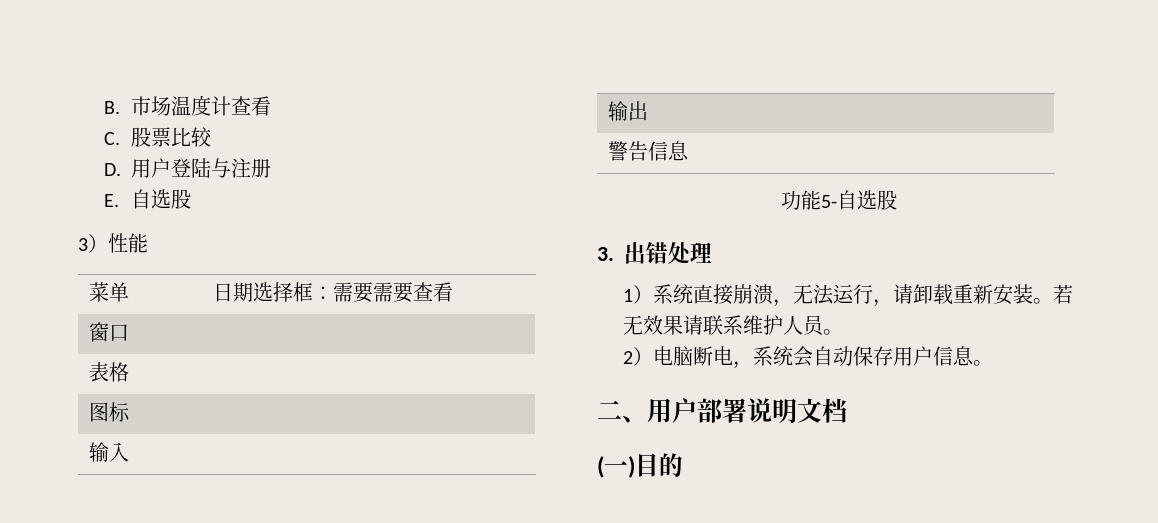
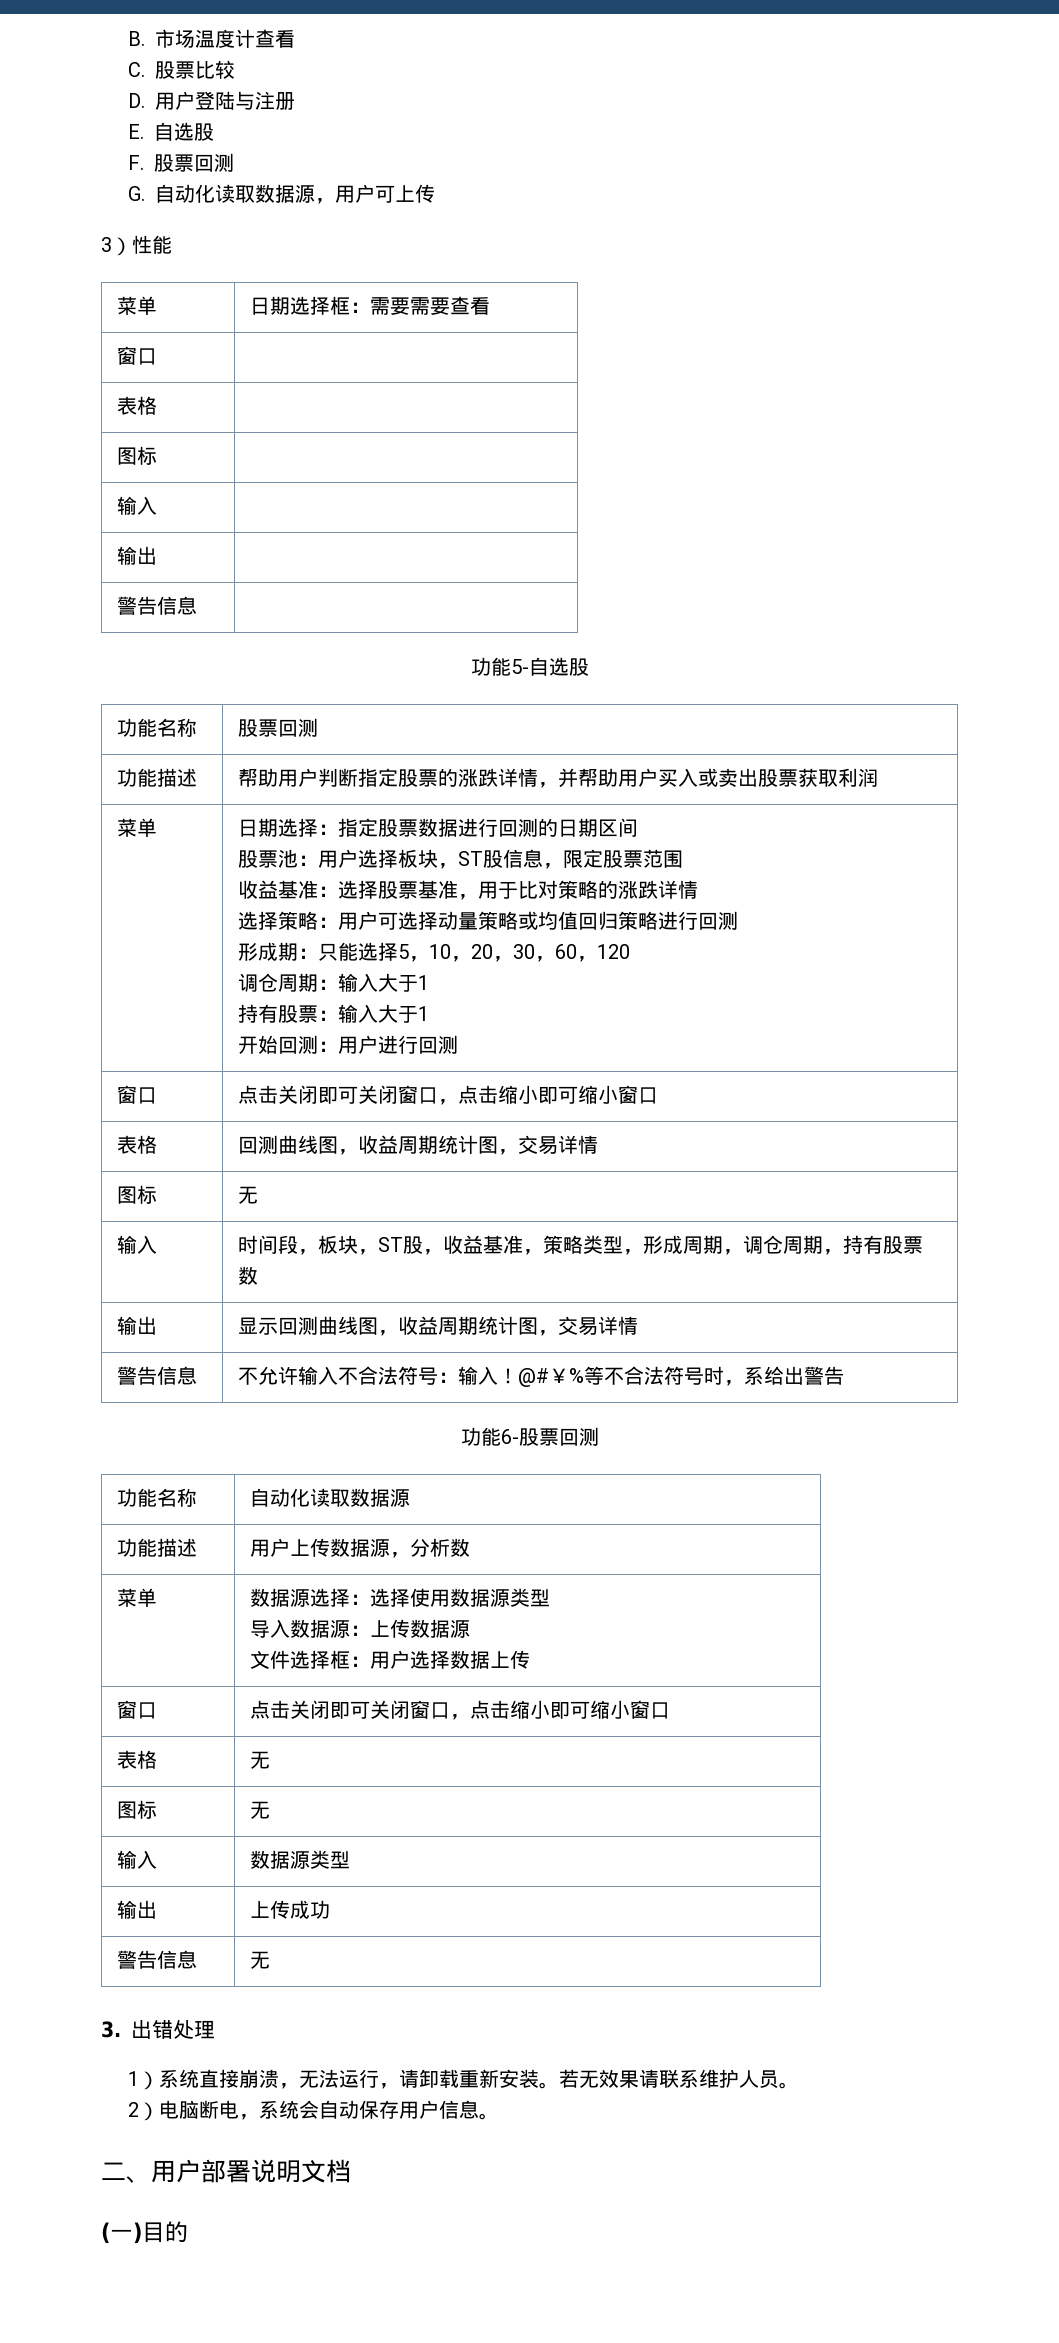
(191, 199) none -> [127,153,235,172] [127,184,435,204] // F.股票回测 // G.自动化读取数据源，用户可上传
(897, 200) none -> [116,718,197,737] [237,718,318,737] [116,768,197,787] [237,768,878,788] [116,818,157,837] [237,818,638,837] [237,849,683,869] [237,880,698,900] [237,911,738,930] [237,942,630,962] [237,973,429,992] [237,1004,429,1023] [237,1035,458,1054] [116,1085,157,1104] [237,1085,658,1105] [116,1135,157,1154] [237,1135,598,1155] [116,1185,157,1204] [237,1186,258,1204] [116,1235,157,1254] [237,1235,923,1255] [237,1266,258,1285] [116,1316,157,1335] [237,1316,638,1336] [116,1366,197,1385] [237,1366,844,1387] [460,1427,599,1446] [116,1488,197,1507] [249,1488,410,1507] [116,1538,197,1557] [249,1538,470,1558] [116,1588,157,1607] [249,1588,550,1607] [249,1619,470,1638] [249,1650,530,1669] [116,1700,157,1719] [249,1700,670,1720] [116,1750,157,1769] [249,1751,270,1769] [116,1800,157,1819] [249,1801,270,1819] [116,1850,157,1869] [249,1850,350,1869] [116,1900,157,1919] [249,1900,330,1919] [116,1950,197,1969] [249,1951,270,1969] // 功能名称 | 股票回测 // 功能描述 | 帮助用户判断指定股票的涨跌详情，并帮助用户买入或卖出股票获取利润 // 菜单 | 日期选择：指定股票数据进行回测的日期区间 // 股票池：用户选择板块，ST股信息，限定股票范围 // 收益基准：选择股票基准，用于比对策略的涨跌详情 // 选择策略：用户可选择动量策略或均值回归策略进行回测 // 形成期：只能选择5，10，20，30，60，120 // 调仓周期：输入大于1 // 持有股票：输入大于1 // 开始回测：用户进行回测 // 窗口 | 点击关闭即可关闭窗口，点击缩小即可缩小窗口 // 表格 | 回测曲线图，收益周期统计图，交易详情 // 图标 | 无 // 输入 | 时间段，板块，ST股，收益基准，策略类型，形成周期，调仓周期，持有股票数 // 输出 | 显示回测曲线图，收益周期统计图，交易详情 // 警告信息 | 不允许输入不合法符号：输入！@#￥%等不合法符号时，系给出警告 // 功能6-股票回测 // 功能名称 | 自动化读取数据源 // 功能描述 | 用户上传数据源，分析数 // 菜单 | 数据源选择：选择使用数据源类型 // 导入数据源：上传数据源 // 文件选择框：用户选择数据上传 // 窗口 | 点击关闭即可关闭窗口，点击缩小即可缩小窗口 // 表格 | 无 // 图标 | 无 // 输入 | 数据源类型 // 输出 | 上传成功 // 警告信息 | 无

